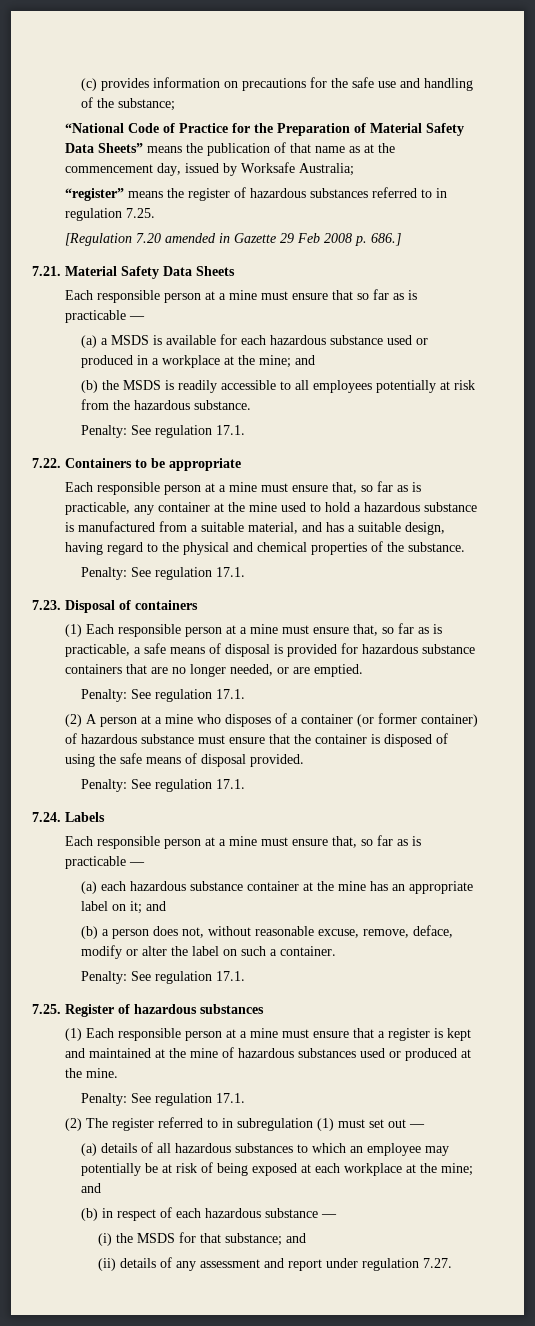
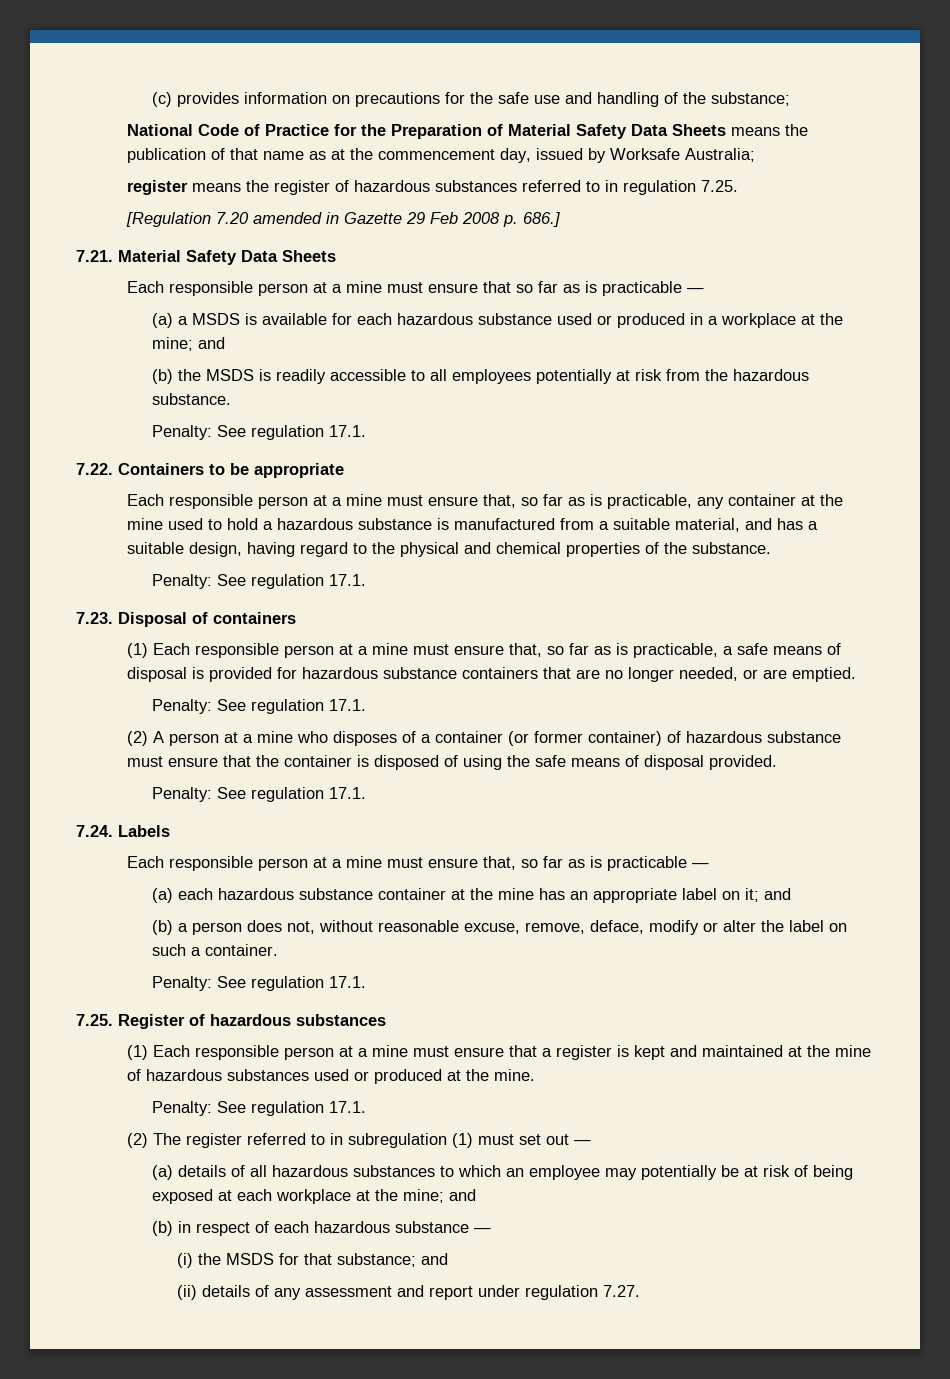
[64,123,124,133] “National -> [126,124,193,136] National
[97,143,143,153] Sheets” -> [671,124,726,136] Sheets
[64,188,124,201] “register” -> [126,180,188,195] register

